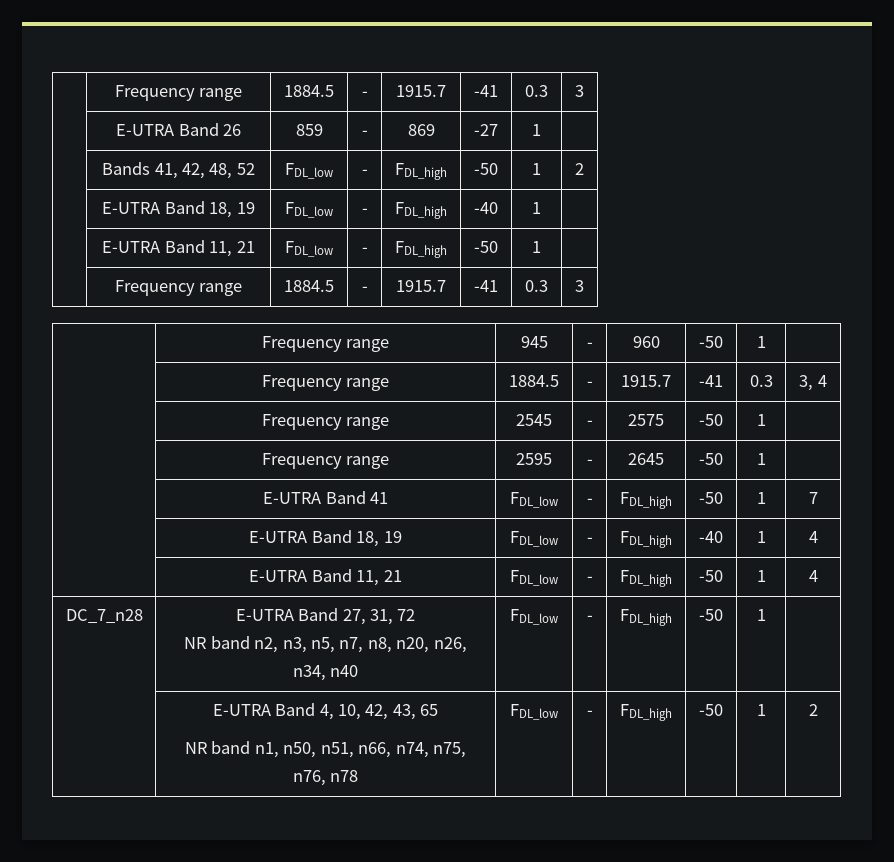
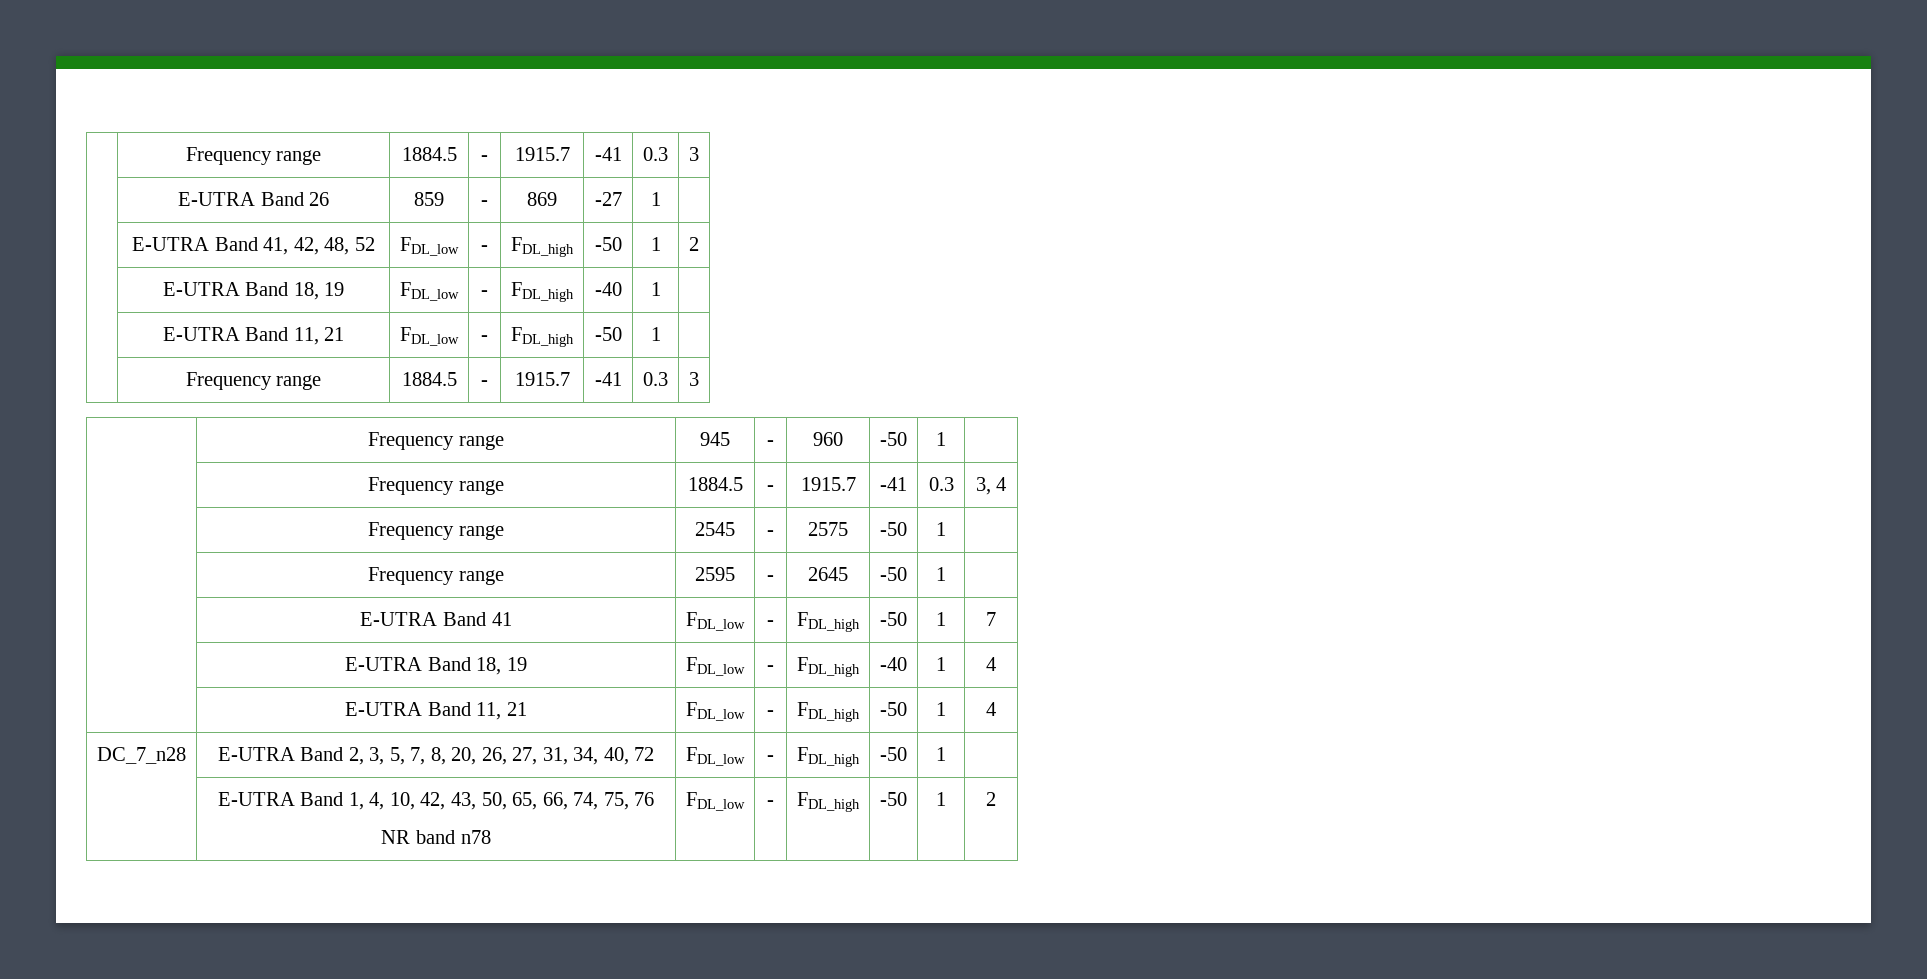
[102,162,151,175] Bands -> [132,237,258,251] E-UTRA Band
[342,609,416,625] [184,636,467,653] [292,665,359,681] 27, 31, 72 // NR band n2, n3, n5, n7, n8, n20, n26, n34, n40 -> [348,747,655,765] 2, 3, 5, 7, 8, 20, 26, 27, 31, 34, 40, 72
(316, 709) none -> [348,792,364,810] 1,
[420,704,439,716] [184,741,467,758] [292,770,326,786] 65 // NR band n1, n50, n51, n66, n74, n75, n76, -> [481,792,655,810] [381,830,455,844] 50, 65, 66, 74, 75, 76 // NR band

